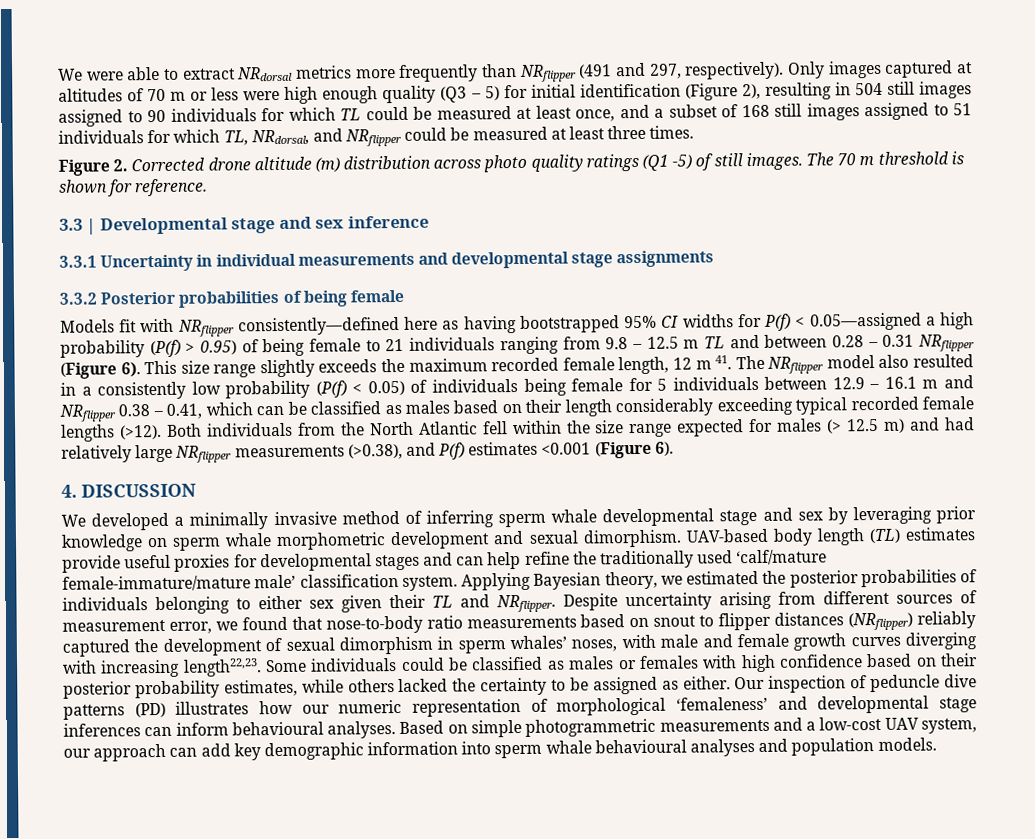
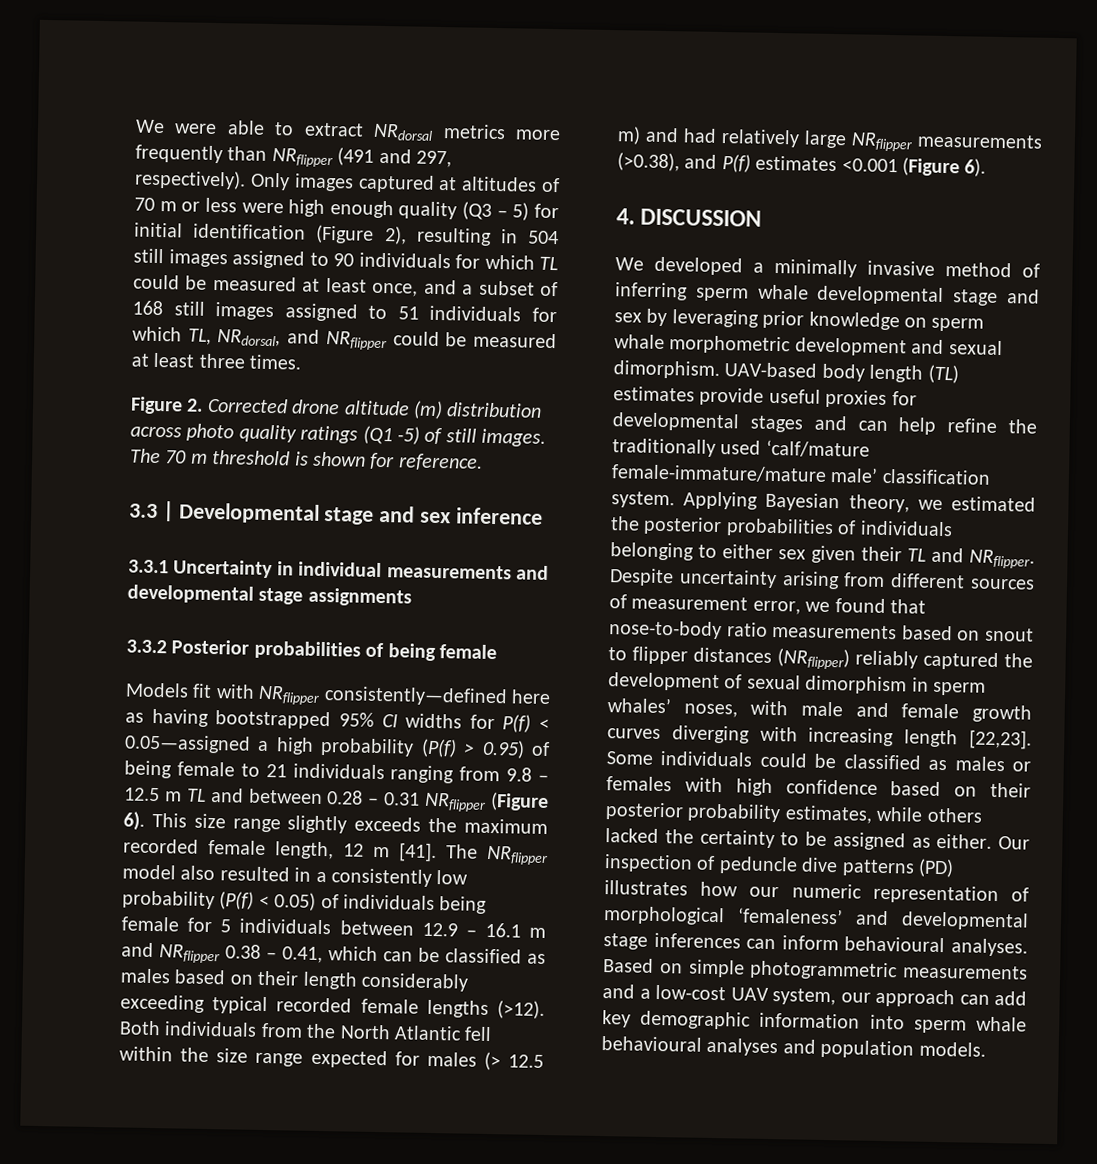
[715,355,733,370] 41. -> [399,842,437,863] [41].
[182,658,262,677] length22,23. -> [904,729,1032,750] length [22,23].

